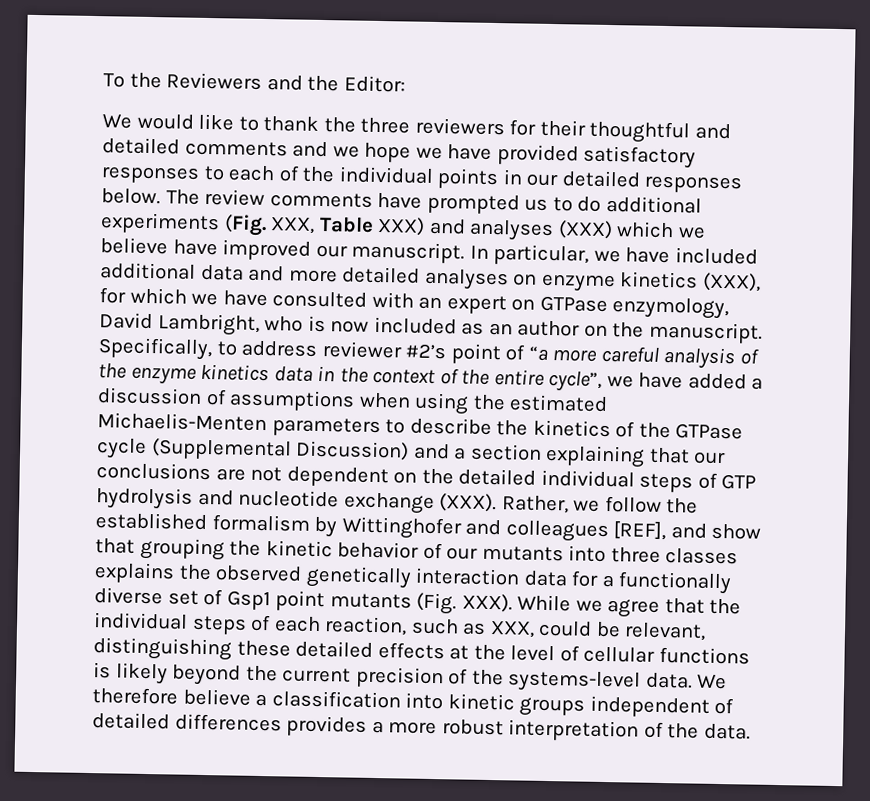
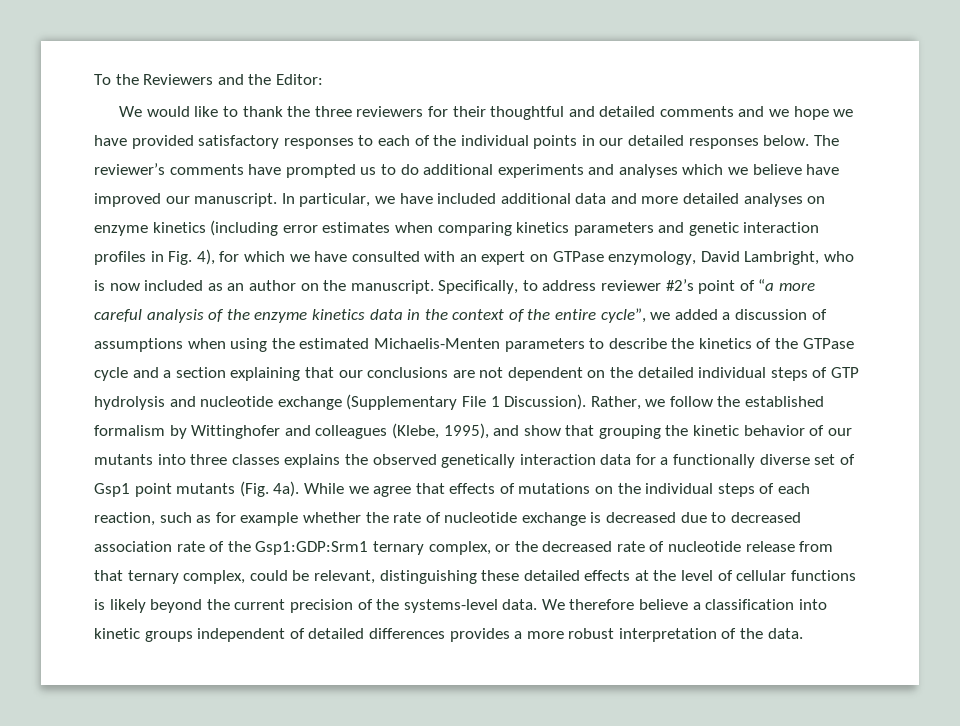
[204,188,266,207] review -> [94,163,165,175] reviewer’s
[223,214,426,237] (Fig. XXX, Table XXX) -> (584, 171) none
[557,220,613,240] (XXX) -> (678, 171) none
[701,272,761,292] (XXX), -> [210,220,820,236] [94,249,215,265] (including error estimates when comparing kinetics parameters and genetic interaction profiles in Fig. 4),
[638,372,684,389] have -> (671, 316) none
[150,438,410,461] (Supplemental Discussion) -> (128, 374) none
[439,493,498,513] (XXX). -> [346,394,587,410] (Supplementary File 1 Discussion).
[613,521,667,541] [REF], -> [391,423,489,439] (Klebe, 1995),
[461,593,513,613] XXX). -> [273,481,300,497] 4a).
(705, 606) none -> [449,483,614,494] effects of mutations on
[489,620,535,638] XXX, -> [215,512,801,526] [94,541,834,555] [94,570,246,584] for example whether the rate of nucleotide exchange is decreased due to decreased association rate of the Gsp1:GDP:Srm1 ternary complex, or the decreased rate of nucleotide release from that ternary complex,

